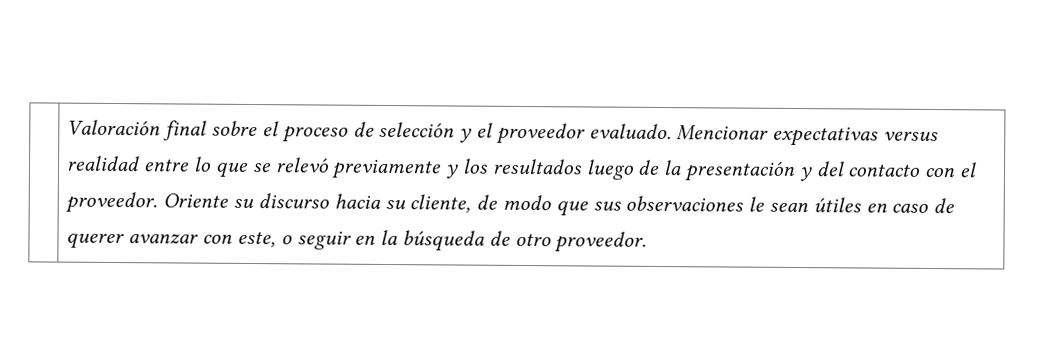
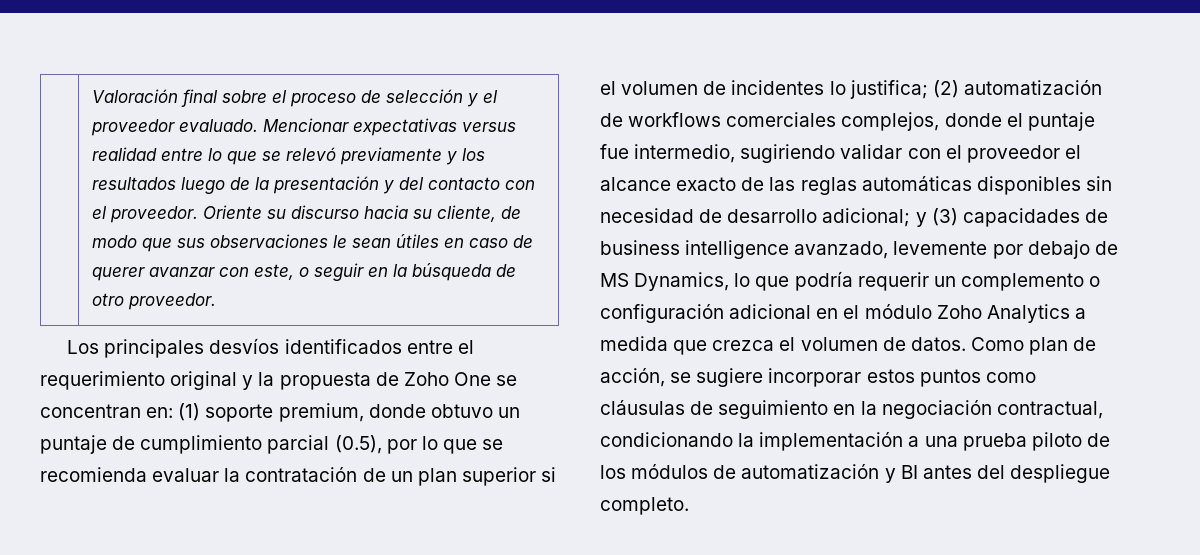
(648, 242) none -> [67,338,474,358] [40,371,518,390] [40,403,520,422] [40,435,504,454] [40,467,557,486] [600,80,1102,99] [600,112,1095,131] [600,144,1081,163] [600,176,1112,195] [600,208,1108,227] [600,240,1118,259] [600,271,1101,291] [600,304,1086,323] [600,336,1097,355] [600,368,1036,387] [600,400,1103,419] [600,432,1110,451] [600,464,1111,483] [600,497,689,515] // Los principales desvíos identificados entre el requerimiento original y la propuesta de Zoho One se concentran en: (1) soporte premium, donde obtuvo un puntaje de cumplimiento parcial (0.5), por lo que se recomienda evaluar la contratación de un plan superior si el volumen de incidentes lo justifica; (2) automatización de workflows comerciales complejos, donde el puntaje fue intermedio, sugiriendo validar con el proveedor el alcance exacto de las reglas automáticas disponibles sin necesidad de desarrollo adicional; y (3) capacidades de business intelligence avanzado, levemente por debajo de MS Dynamics, lo que podría requerir un complemento o configuración adicional en el módulo Zoho Analytics a medida que crezca el volumen de datos. Como plan de acción, se sugiere incorporar estos puntos como cláusulas de seguimiento en la negociación contractual, condicionando la implementación a una prueba piloto de los módulos de automatización y BI antes del despliegue completo.

